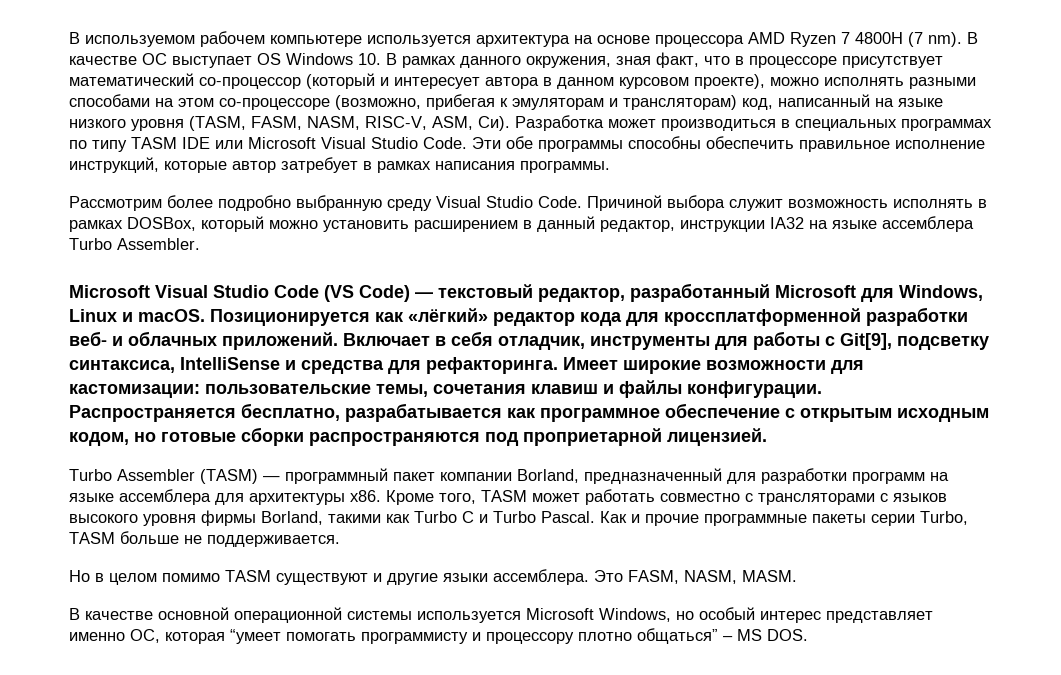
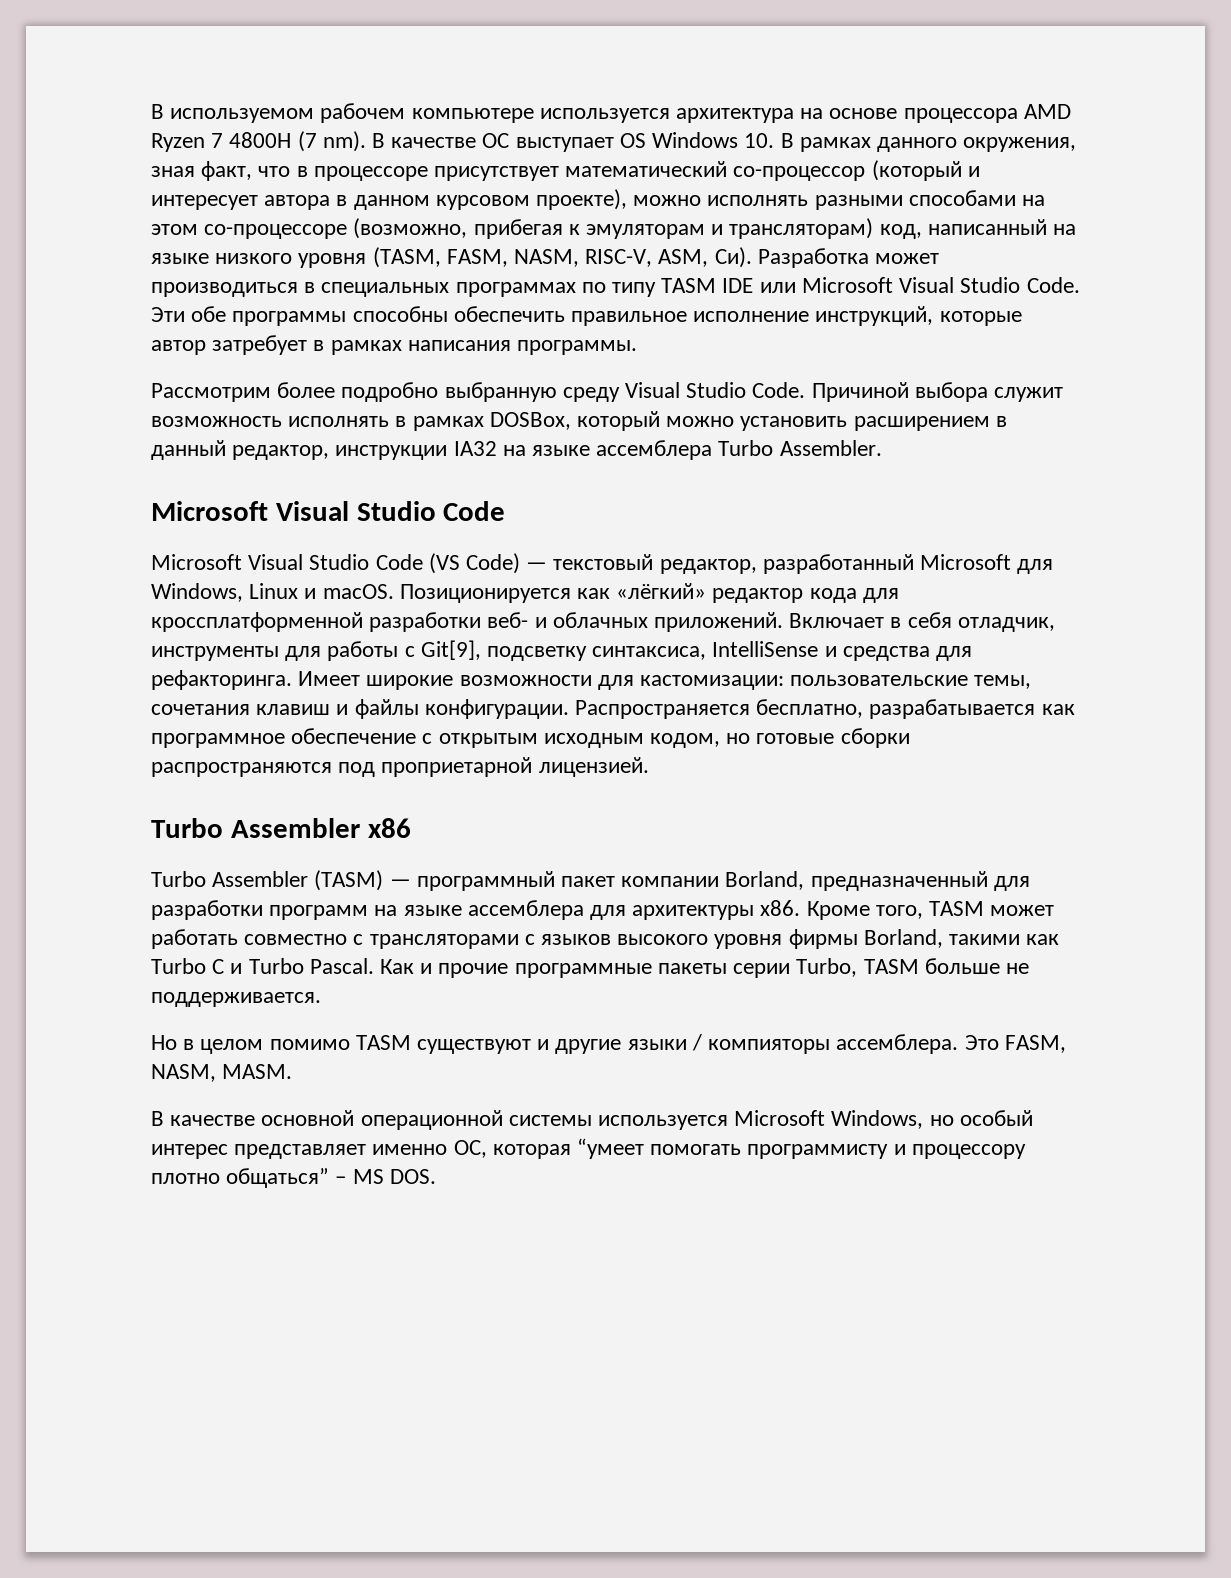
(319, 291) none -> [151,554,423,570] // Microsoft Visual Studio Code
(767, 437) none -> [151,818,411,838] // Turbo Assembler x86
(488, 577) none -> [691,1034,831,1054] / компияторы

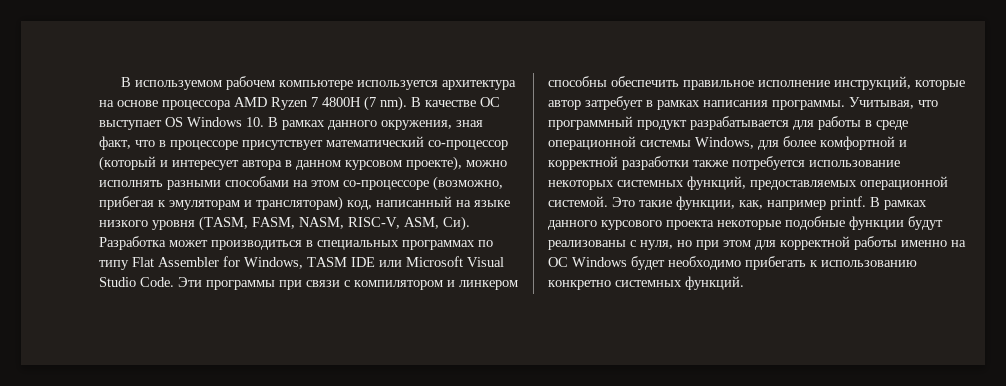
(657, 289) none -> [132,256,303,269] Flat Assembler for Windows,
[191,306,347,326] обе программы -> [206,280,518,290] программы при связи с компилятором и линкером
[151,382,1064,402] [151,411,1007,431] [151,440,882,460] [151,501,506,521] [151,553,1054,574] [151,583,899,603] [151,612,1055,632] [151,640,973,661] [151,670,1032,690] [151,699,1075,719] [151,728,910,748] [151,757,649,777] [151,818,411,838] [151,870,1030,891] [151,900,1055,920] [151,929,1060,949] [151,958,1029,978] [151,992,321,1007] [151,1034,1066,1054] [151,1064,293,1082] [151,1110,1033,1130] [151,1138,1026,1159] [151,1168,436,1188] // Рассмотрим более подробно выбранную среду Visual Studio Code. Причиной выбора служит возможность исполнять в рамках DOSBox, который можно установить расширением в данный редактор, инструкции IA32 на языке ассемблера Turbo Assembler. // Microsoft Visual Studio Code // Microsoft Visual Studio Code (VS Code) — текстовый редактор, разработанный Microsoft для Windows, Linux и macOS. Позиционируется как «лёгкий» редактор кода для кроссплатформенной разработки веб- и облачных приложений. Включает в себя отладчик, инструменты для работы с Git[9], подсветку синтаксиса, IntelliSense и средства для рефакторинга. Имеет широкие возможности для кастомизации: пользовательские темы, сочетания клавиш и файлы конфигурации. Распространяется бесплатно, разрабатывается как программное обеспечение с открытым исходным кодом, но готовые сборки распространяются под проприетарной лицензией. // Turbo Assembler x86 // Turbo Assembler (TASM) — программный пакет компании Borland, предназначенный для разработки программ на языке ассемблера для архитектуры x86. Кроме того, TASM может работать совместно с трансляторами с языков высокого уровня фирмы Borland, такими как Turbo C и Turbo Pascal. Как и прочие программные пакеты серии Turbo, TASM больше не поддерживается. // Но в целом помимо TASM существуют и другие языки / компияторы ассемблера. Это FASM, NASM, MASM. // В качестве основной операционной системы используется Microsoft Windows, но особый интерес представляет именно ОС, которая “умеет помогать программисту и процессору плотно общаться” – MS DOS. -> [849,97,938,109] [548,116,908,130] [548,136,907,150] [548,156,900,170] [548,176,948,190] [548,196,927,210] [548,216,943,230] [548,236,966,250] [548,256,917,270] [548,276,744,290] Учитывая, что программный продукт разрабатывается для работы в среде операционной системы Windows, для более комфортной и корректной разработки также потребуется использование некоторых системных функций, предоставляемых операционной системой. Это такие функции, как, например printf. В рамках данного курсового проекта некоторые подобные функции будут реализованы с нуля, но при этом для корректной работы именно на ОС Windows будет необходимо прибегать к использованию конкретно системных функций.

